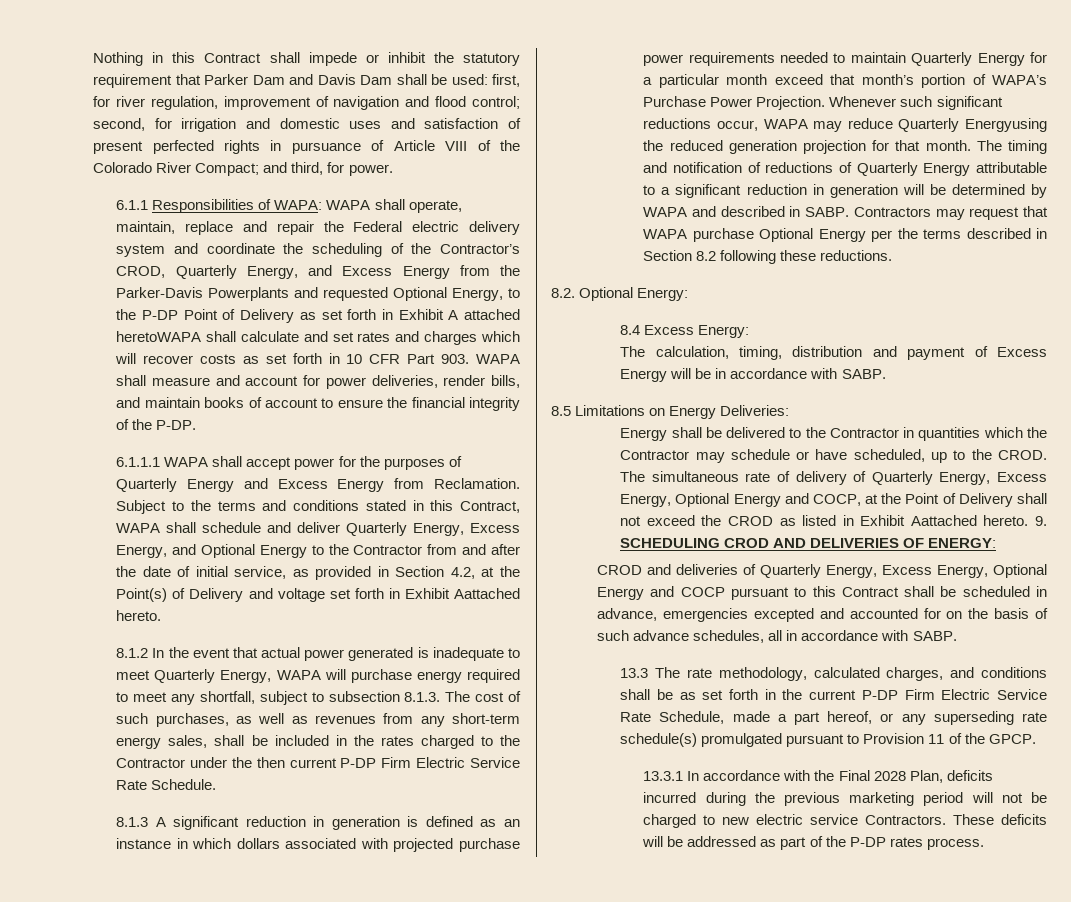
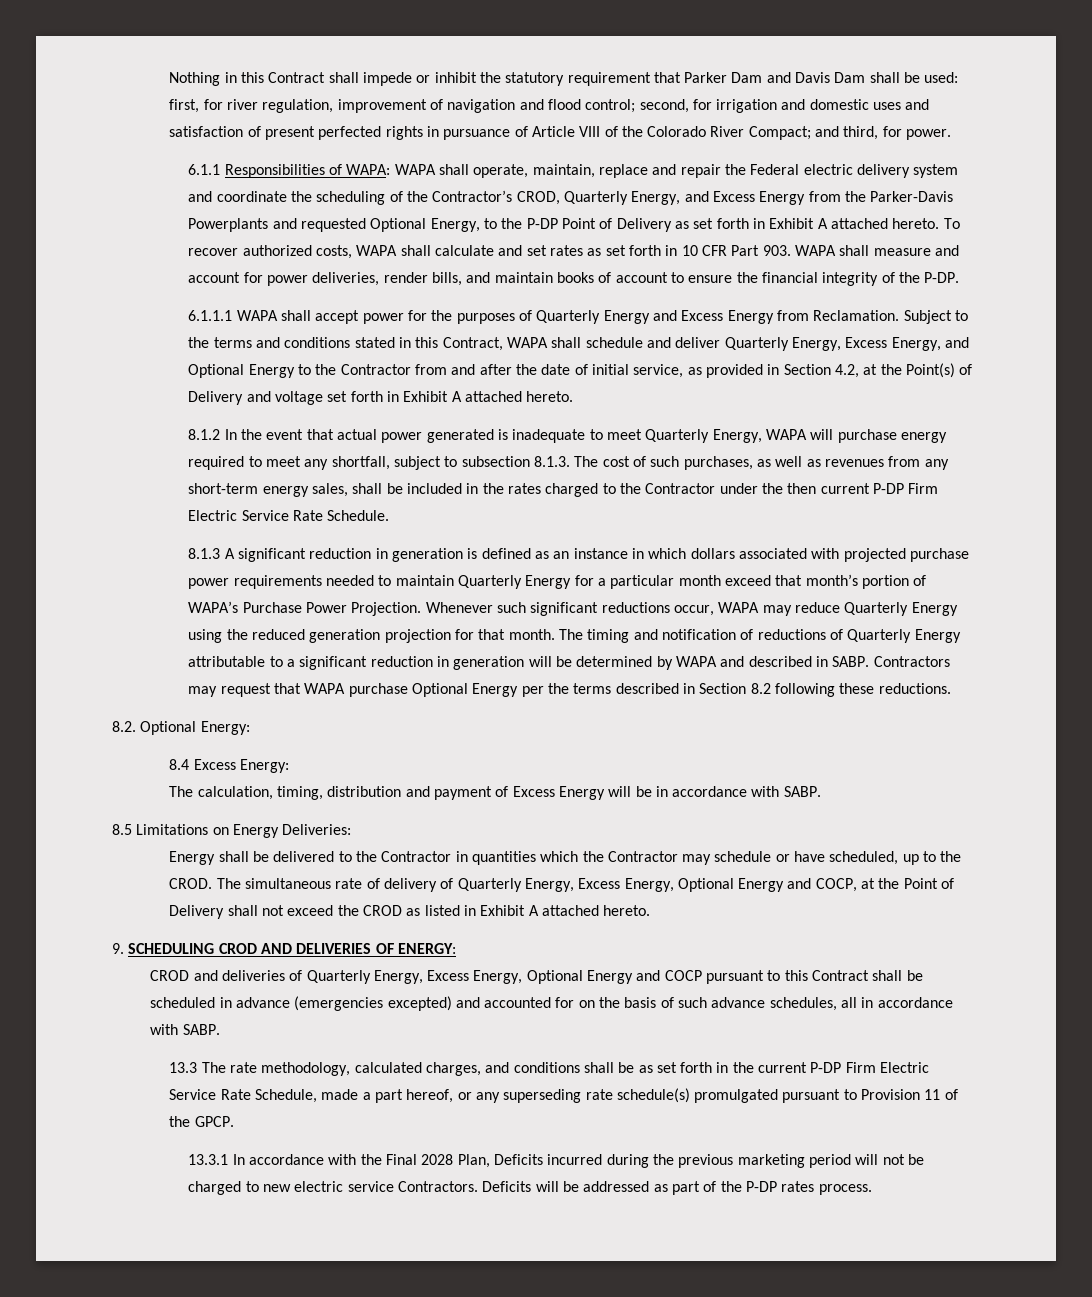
[116,331,202,342] heretoWAPA -> [892,218,960,229] [188,245,398,259] hereto. To recover authorized costs, WAPA
[395,331,520,345] [115,353,237,364] and charges which will recover costs -> (583, 250) none
[453,588,520,599] Aattached -> [451,391,522,402] A attached
[965,118,1047,132] Energyusing -> [911,602,958,616] [188,629,223,643] Energy using
[910,515,1029,526] Aattached hereto. -> [528,905,651,916] A attached hereto. //
[597,608,814,622] advance, emergencies excepted -> [235,996,452,1011] advance (emergencies excepted)
[946,770,993,781] deficits -> [493,1154,543,1165] Deficits
[953,814,1047,825] These deficits -> [482,1181,532,1192] Deficits

